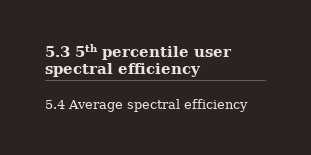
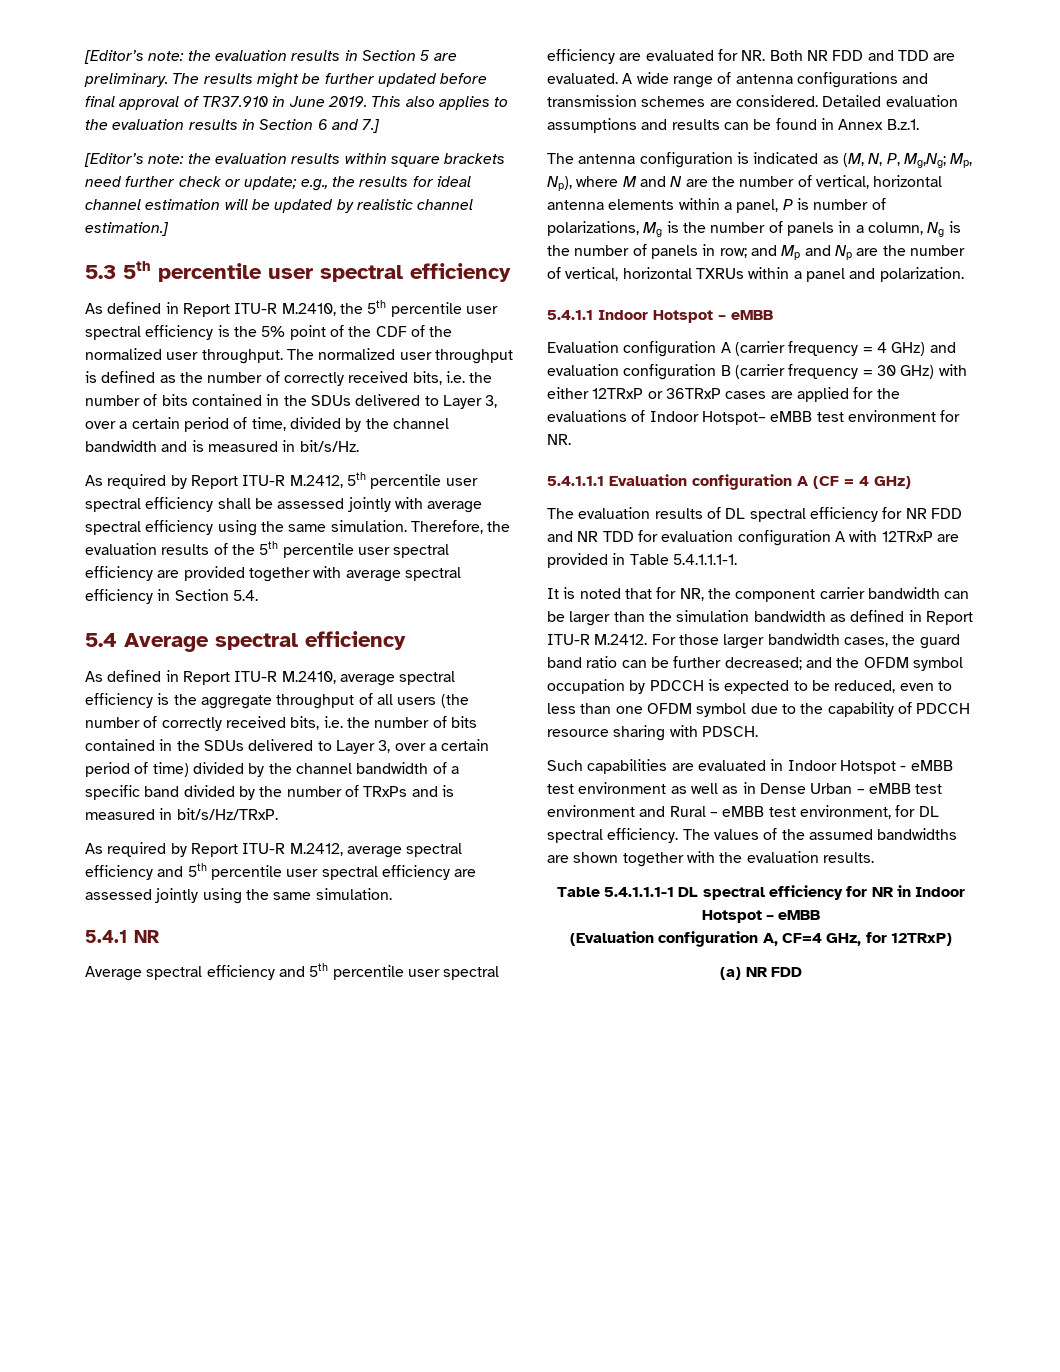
(45, 51) none -> [84,50,457,64] [84,73,488,88] [85,96,509,110] [85,119,381,133] [84,153,506,167] [85,176,471,191] [85,199,474,213] [85,222,169,236] [Editor’s note: the evaluation results in Section 5 are preliminary. The results might be further updated before final approval of TR37.910 in June 2019. This also applies to the evaluation results in Section 6 and 7.] // [Editor’s note: the evaluation results within square brackets need further check or update; e.g., the results for ideal channel estimation will be updated by realistic channel estimation.] //
[45,99,248,112] 5.4 Average spectral efficiency -> [85,300,498,317] [85,325,453,340] [85,348,513,364] [85,371,493,386] [85,394,498,409] [85,417,449,432] [85,440,359,452] [85,472,478,489] [85,497,483,513] [85,520,511,536] [85,541,450,558] [85,566,461,582] [85,589,258,604] [85,631,406,652] [85,670,456,686] [85,693,469,709] [85,716,477,731] [85,739,490,754] [85,762,459,777] [85,785,454,800] [85,808,278,820] [85,842,463,858] [85,863,477,880] [85,888,392,904] [85,930,160,943] [85,963,500,981] [547,49,956,64] [547,72,929,88] [547,95,958,107] [547,118,919,133] [547,152,973,168] [547,175,943,191] [547,198,886,213] [547,221,961,237] [547,244,965,260] [547,267,964,282] [547,310,773,323] [547,341,956,357] [547,364,967,380] [547,387,900,402] [547,410,961,425] [547,434,571,445] [547,474,911,490] [547,507,962,522] [547,530,959,546] [547,553,737,568] [547,587,970,602] [547,610,973,626] [547,633,960,649] [547,656,963,671] [547,679,952,694] [547,702,971,717] [547,725,758,741] [547,759,953,774] [547,782,943,794] [547,805,939,819] [547,828,958,843] [547,851,874,867] [556,885,966,900] [701,910,821,923] [570,931,952,947] [720,967,802,980] As defined in Report ITU-R M.2410, the 5th percentile user spectral efficiency is the 5% point of the CDF of the normalized user throughput. The normalized user throughput is defined as the number of correctly received bits, i.e. the number of bits contained in the SDUs delivered to Layer 3, over a certain period of time, divided by the channel bandwidth and is measured in bit/s/Hz. // As required by Report ITU-R M.2412, 5th percentile user spectral efficiency shall be assessed jointly with average spectral efficiency using the same simulation. Therefore, the evaluation results of the 5th percentile user spectral efficiency are provided together with average spectral efficiency in Section 5.4. // 5.4 Average spectral efficiency // As defined in Report ITU-R M.2410, average spectral efficiency is the aggregate throughput of all users (the number of correctly received bits, i.e. the number of bits contained in the SDUs delivered to Layer 3, over a certain period of time) divided by the channel bandwidth of a specific band divided by the number of TRxPs and is measured in bit/s/Hz/TRxP. // As required by Report ITU-R M.2412, average spectral efficiency and 5th percentile user spectral efficiency are assessed jointly using the same simulation. // 5.4.1 NR // Average spectral efficiency and 5th percentile user spectral efficiency are evaluated for NR. Both NR FDD and TDD are evaluated. A wide range of antenna configurations and transmission schemes are considered. Detailed evaluation assumptions and results can be found in Annex B.z.1. // The antenna configuration is indicated as (M, N, P, Mg,Ng; Mp, Np), where M and N are the number of vertical, horizontal antenna elements within a panel, P is number of polarizations, Mg is the number of panels in a column, Ng is the number of panels in row; and Mp and Np are the number of vertical, horizontal TXRUs within a panel and polarization. // 5.4.1.1 Indoor Hotspot – eMBB // Evaluation configuration A (carrier frequency = 4 GHz) and evaluation configuration B (carrier frequency = 30 GHz) with either 12TRxP or 36TRxP cases are applied for the evaluations of Indoor Hotspot– eMBB test environment for NR. // 5.4.1.1.1 Evaluation configuration A (CF = 4 GHz) // The evaluation results of DL spectral efficiency for NR FDD and NR TDD for evaluation configuration A with 12TRxP are provided in Table 5.4.1.1.1-1. // It is noted that for NR, the component carrier bandwidth can be larger than the simulation bandwidth as defined in Report ITU-R M.2412. For those larger bandwidth cases, the guard band ratio can be further decreased; and the OFDM symbol occupation by PDCCH is expected to be reduced, even to less than one OFDM symbol due to the capability of PDCCH resource sharing with PDSCH. // Such capabilities are evaluated in Indoor Hotspot - eMBB test environment as well as in Dense Urban – eMBB test environment and Rural – eMBB test environment, for DL spectral efficiency. The values of the assumed bandwidths are shown together with the evaluation results. // Table 5.4.1.1.1-1 DL spectral efficiency for NR in Indoor Hotspot – eMBB // (Evaluation configuration A, CF=4 GHz, for 12TRxP) // (a) NR FDD

